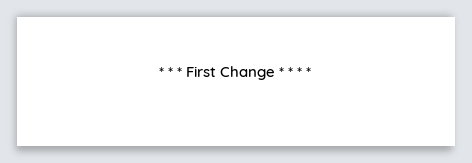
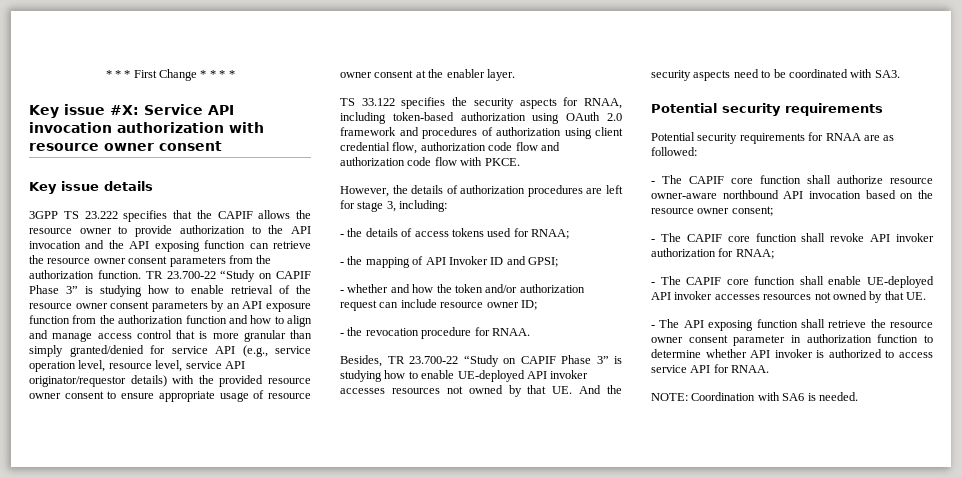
(312, 72) none -> [29,104,234,118] [29,122,264,133] [29,141,222,151] [29,181,153,194] [29,210,311,222] [29,225,311,237] [29,240,311,252] [29,255,272,267] [29,270,311,282] [29,285,311,297] [29,300,312,312] [29,315,312,327] [29,330,312,342] [29,345,311,357] [29,360,245,372] [29,375,311,387] [29,390,311,402] [340,69,515,81] [340,97,622,109] [340,112,622,124] [340,127,623,139] [340,142,560,154] [340,157,520,166] [340,185,623,197] [340,200,448,212] [340,228,569,239] [340,256,558,268] [340,284,585,293] [340,299,537,311] [340,327,530,339] [340,355,622,367] [340,370,589,382] [340,385,622,397] [651,69,900,81] [651,103,883,116] [651,132,895,144] [651,147,697,156] [651,175,933,184] [651,190,933,199] [651,206,773,216] [651,233,934,242] [651,248,774,259] [651,276,934,288] [651,291,926,303] [651,319,933,331] [651,334,933,346] [651,349,933,358] [651,364,770,373] [651,392,858,401] // Key issue #X: Service API invocation authorization with resource owner consent // Key issue details // 3GPP TS 23.222 specifies that the CAPIF allows the resource owner to provide authorization to the API invocation and the API exposing function can retrieve the resource owner consent parameters from the authorization function. TR 23.700-22 “Study on CAPIF Phase 3” is studying how to enable retrieval of the resource owner consent parameters by an API exposure function from the authorization function and how to align and manage access control that is more granular than simply granted/denied for service API (e.g., service operation level, resource level, service API originator/requestor details) with the provided resource owner consent to ensure appropriate usage of resource owner consent at the enabler layer. // TS 33.122 specifies the security aspects for RNAA, including token-based authorization using OAuth 2.0 framework and procedures of authorization using client credential flow, authorization code flow and authorization code flow with PKCE. // However, the details of authorization procedures are left for stage 3, including: // - the details of access tokens used for RNAA; // - the mapping of API Invoker ID and GPSI; // - whether and how the token and/or authorization request can include resource owner ID; // - the revocation procedure for RNAA. // Besides, TR 23.700-22 “Study on CAPIF Phase 3” is studying how to enable UE-deployed API invoker accesses resources not owned by that UE. And the security aspects need to be coordinated with SA3. // Potential security requirements // Potential security requirements for RNAA are as followed: // - The CAPIF core function shall authorize resource owner-aware northbound API invocation based on the resource owner consent; // - The CAPIF core function shall revoke API invoker authorization for RNAA; // - The CAPIF core function shall enable UE-deployed API invoker accesses resources not owned by that UE. // - The API exposing function shall retrieve the resource owner consent parameter in authorization function to determine whether API invoker is authorized to access service API for RNAA. // NOTE: Coordination with SA6 is needed.

